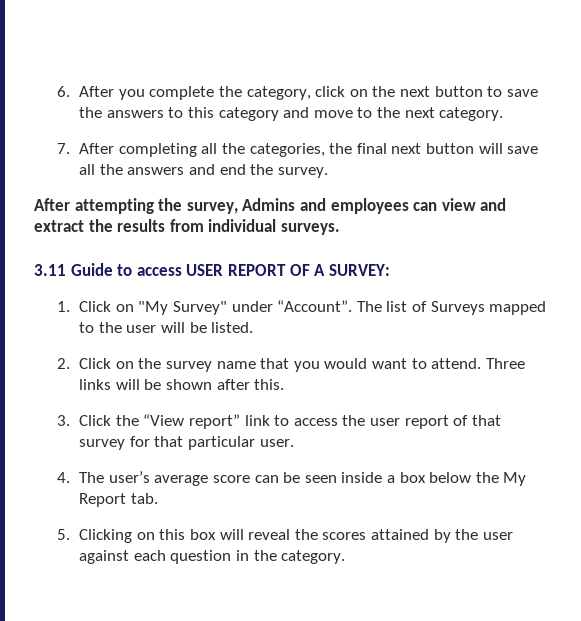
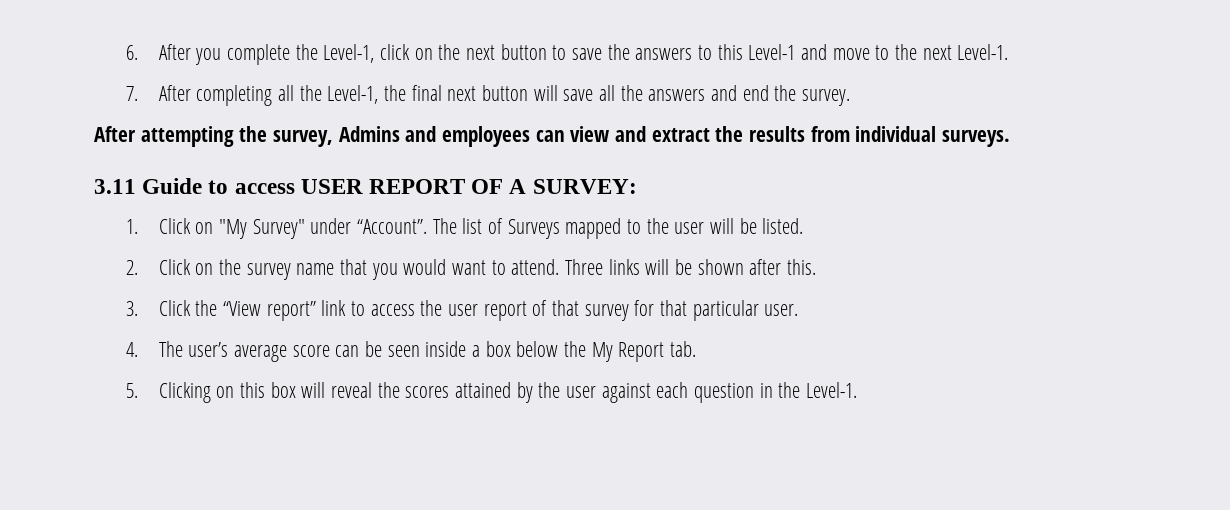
[246,86,311,100] category, -> [323,44,375,63] Level-1,
[218,107,279,121] category -> [748,44,796,60] Level-1
[439,107,504,121] category. -> [957,44,1009,60] Level-1.
[249,143,325,157] categories, -> [327,85,379,104] Level-1,
[281,550,346,564] category. -> [805,382,857,398] Level-1.

